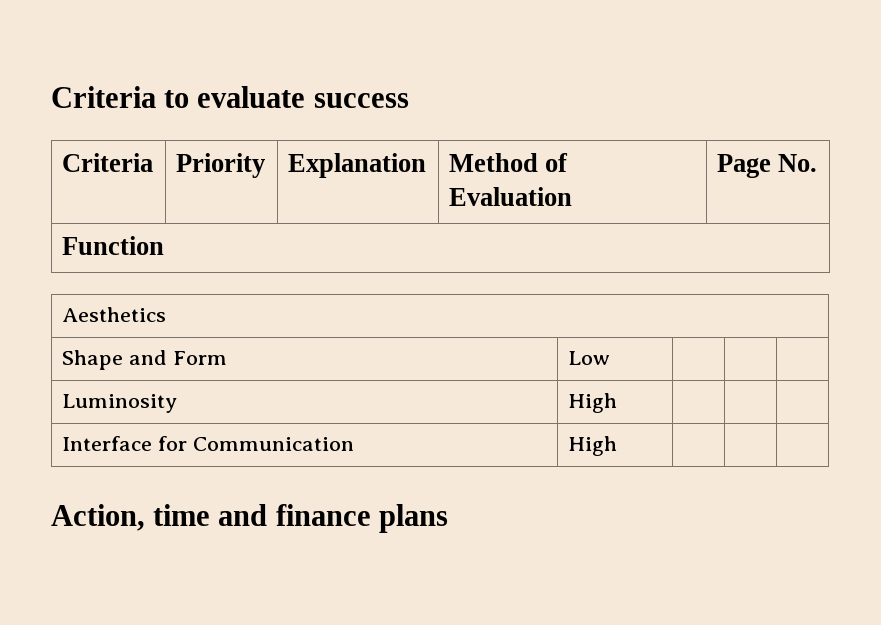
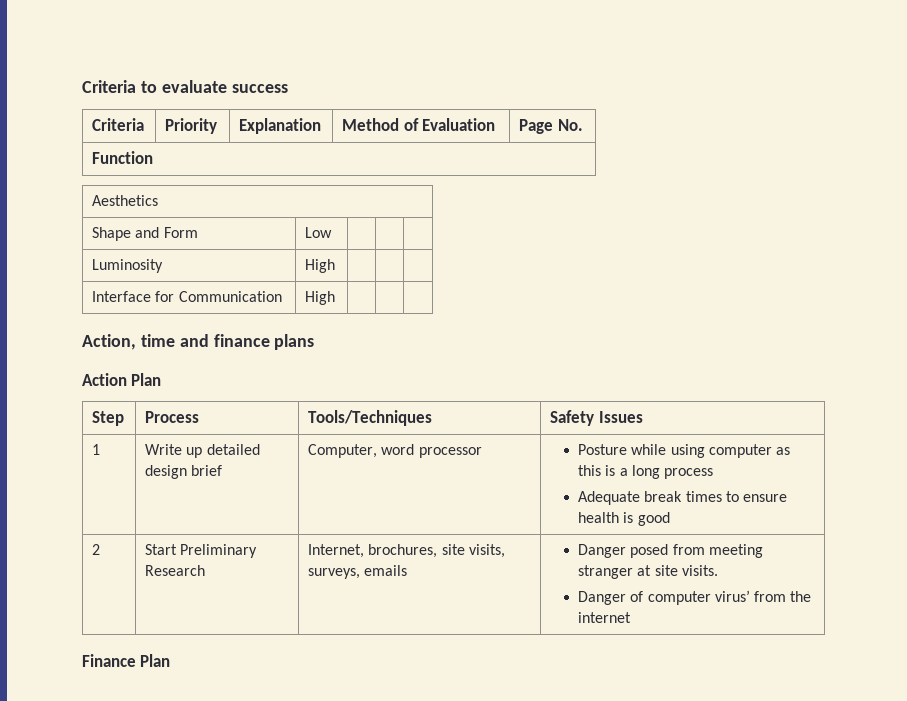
(448, 518) none -> [82,373,162,386] [92,411,125,426] [145,411,200,423] [308,410,433,426] [550,410,643,426] [92,444,101,455] [145,444,260,458] [145,465,223,479] [308,444,482,458] [578,444,790,458] [578,465,713,479] [578,491,787,505] [578,512,670,526] [92,544,101,555] [145,544,258,558] [145,565,206,576] [308,544,505,558] [308,565,408,579] [578,544,763,558] [578,565,718,579] [578,590,812,605] [578,612,632,623] [82,654,171,667] // Action Plan // Step | Process | Tools/Techniques | Safety Issues // 1 | Write up detailed design brief | Computer, word processor | Posture while using computer as this is a long process // Adequate break times to ensure health is good // 2 | Start Preliminary Research | Internet, brochures, site visits, surveys, emails | Danger posed from meeting stranger at site visits. // Danger of computer virus’ from the internet // Finance Plan

